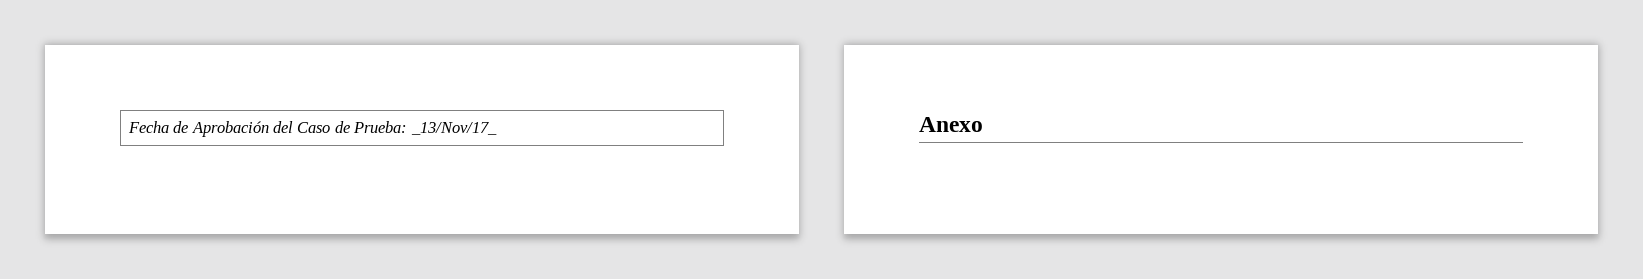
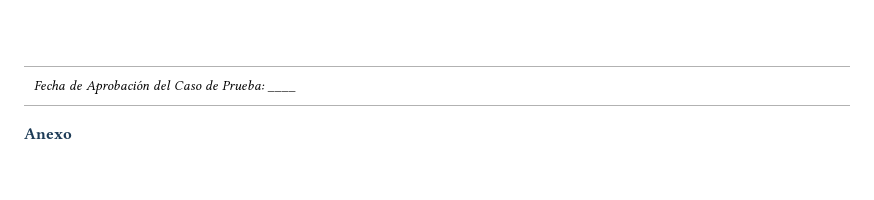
[410,122,497,135] _13/Nov/17_ -> [266,90,296,92] ____

